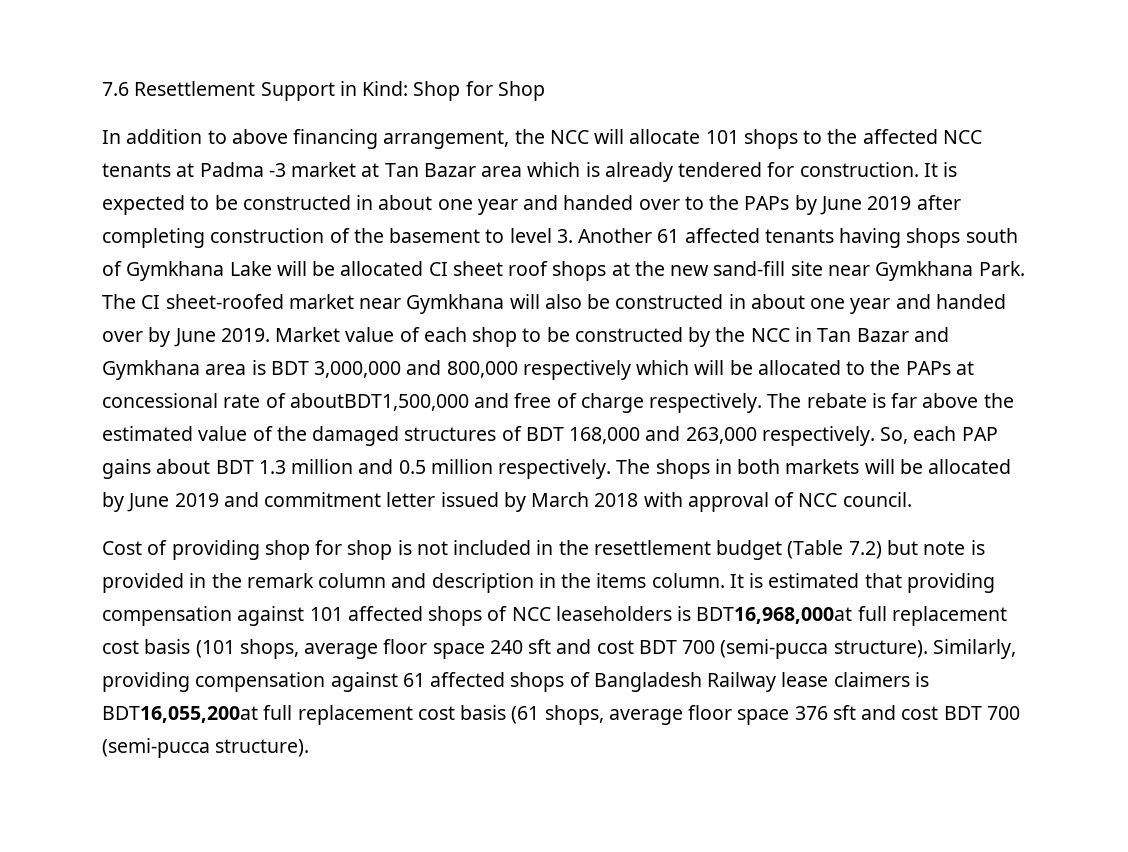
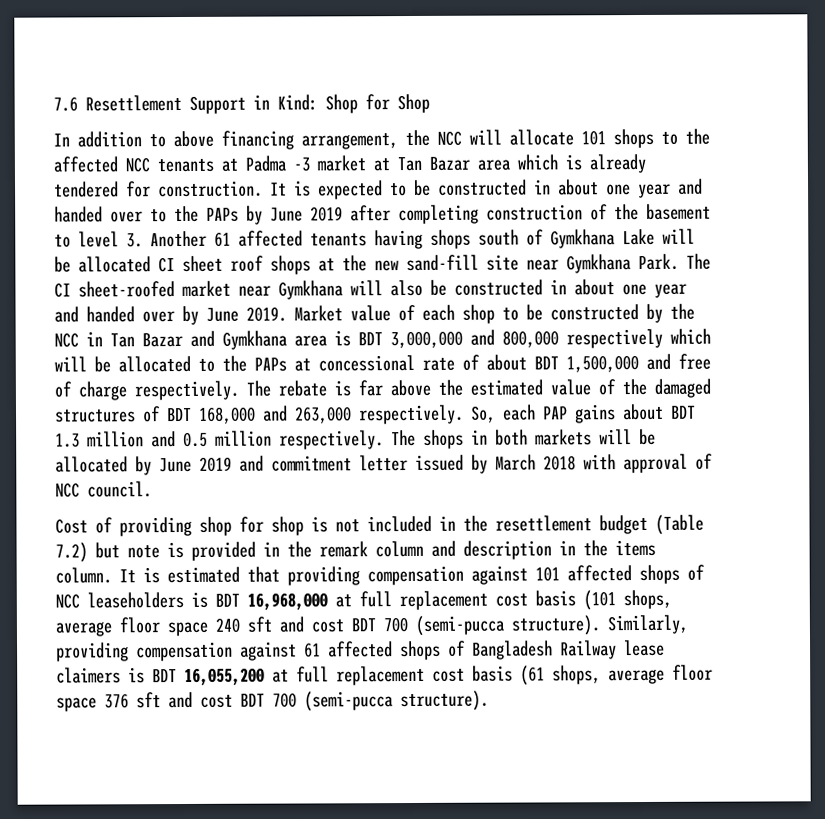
[289,393,469,411] aboutBDT1,500,000 -> [486,354,639,373] about BDT 1,500,000
[696,607,853,624] BDT16,968,000at -> [215,592,352,611] BDT 16,968,000 at
[102,706,258,723] BDT16,055,200at -> [152,667,289,686] BDT 16,055,200 at

